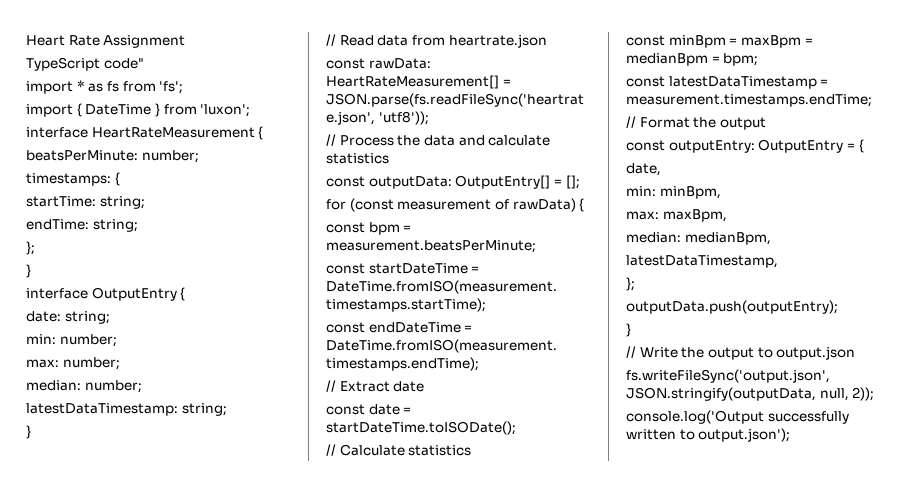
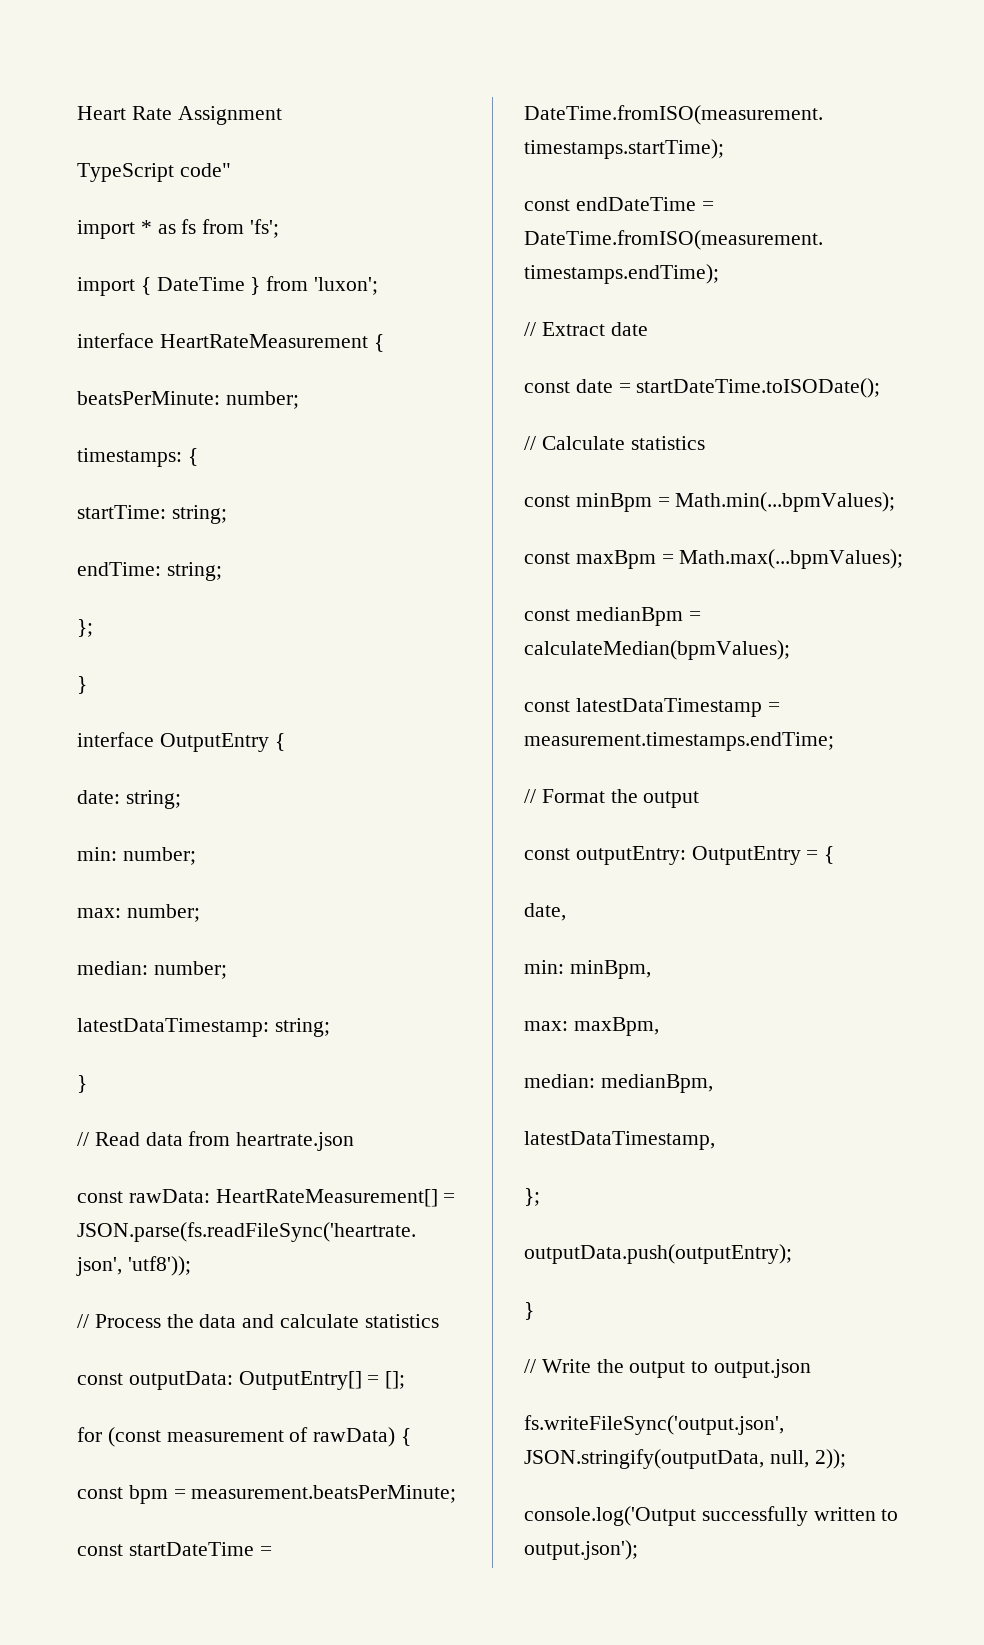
[740,35,813,48] maxBpm = -> [675,492,896,512] [524,549,904,569] [524,609,570,621] Math.min(...bpmValues); // const maxBpm = Math.max(...bpmValues); // const
[723,53,759,66] bpm; -> [524,640,790,660] calculateMedian(bpmValues);

